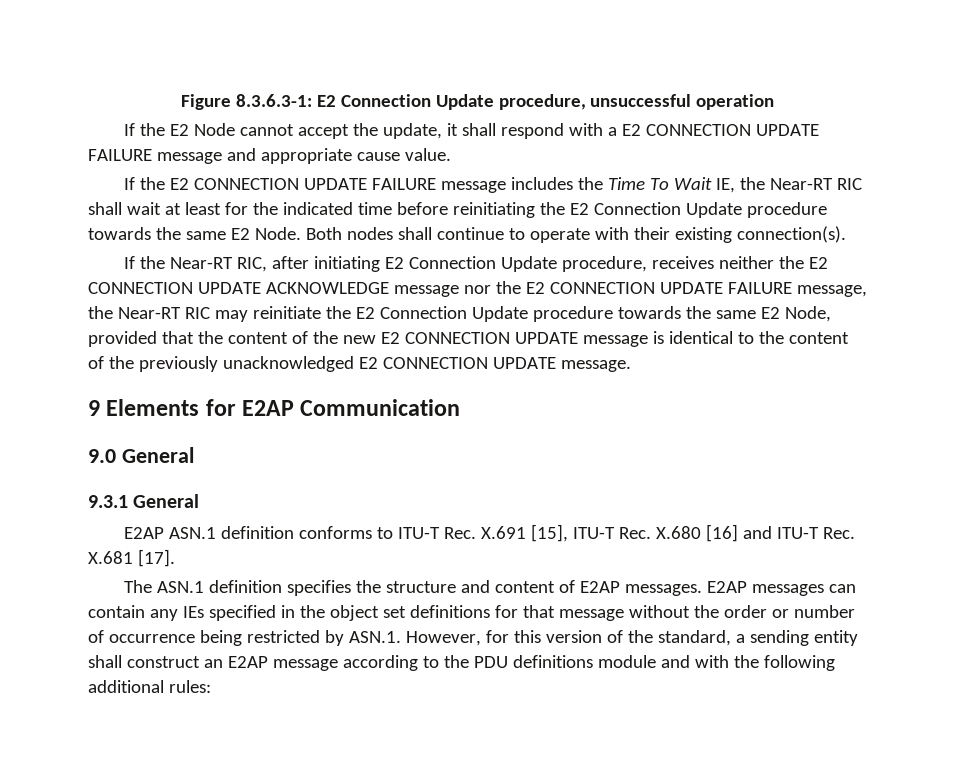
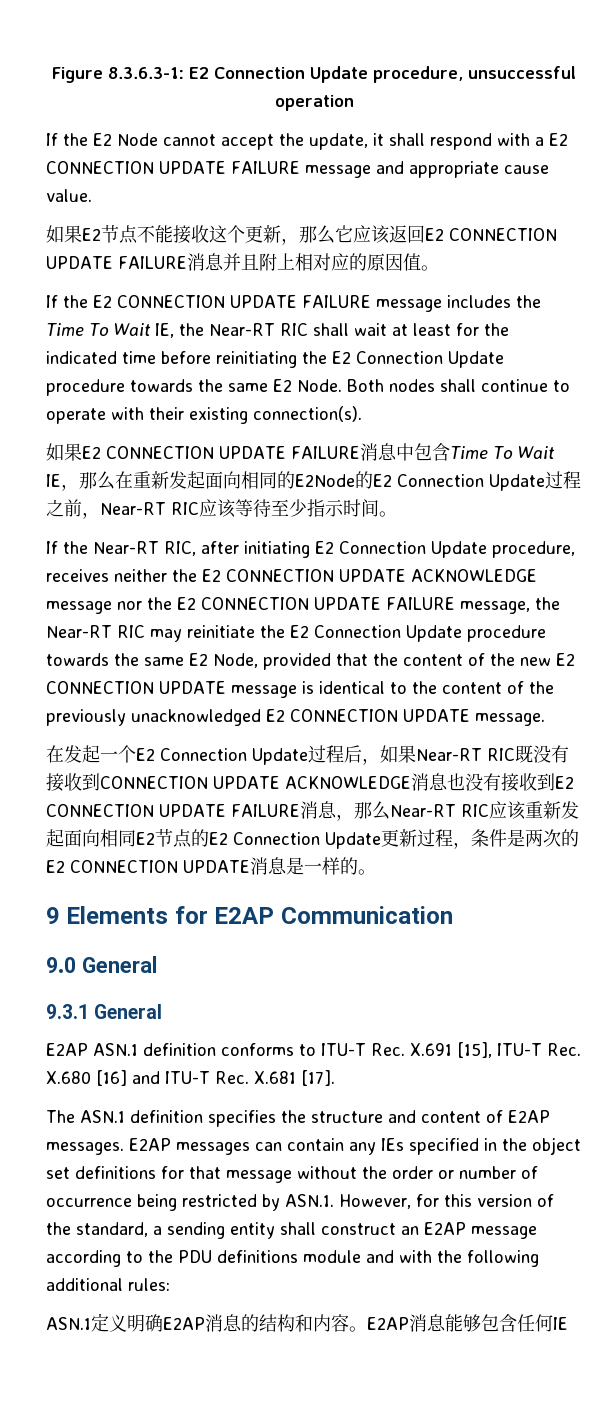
(451, 154) none -> [46,225,557,245] [46,253,439,271] // 如果E2节点不能接收这个更新，那么它应该返回E2 CONNECTION UPDATE FAILURE消息并且附上相对应的原因值。
(846, 234) none -> [46,443,555,461] [46,471,581,491] [46,499,397,519] // 如果E2 CONNECTION UPDATE FAILURE消息中包含Time To Wait IE，那么在重新发起面向相同的E2Node的E2 Connection Update过程之前，Near-RT RIC应该等待至少指示时间。
(631, 366) none -> [46,745,569,765] [46,773,574,792] [46,801,579,821] [46,829,579,849] [46,857,376,875] // 在发起一个E2 Connection Update过程后，如果Near-RT RIC既没有接收到CONNECTION UPDATE ACKNOWLEDGE消息也没有接收到E2 CONNECTION UPDATE FAILURE消息，那么Near-RT RIC应该重新发起面向相同E2节点的E2 Connection Update更新过程，条件是两次的E2 CONNECTION UPDATE消息是一样的。
(211, 686) none -> [46,1313,568,1332] // ASN.1定义明确E2AP消息的结构和内容。E2AP消息能够包含任何IE

